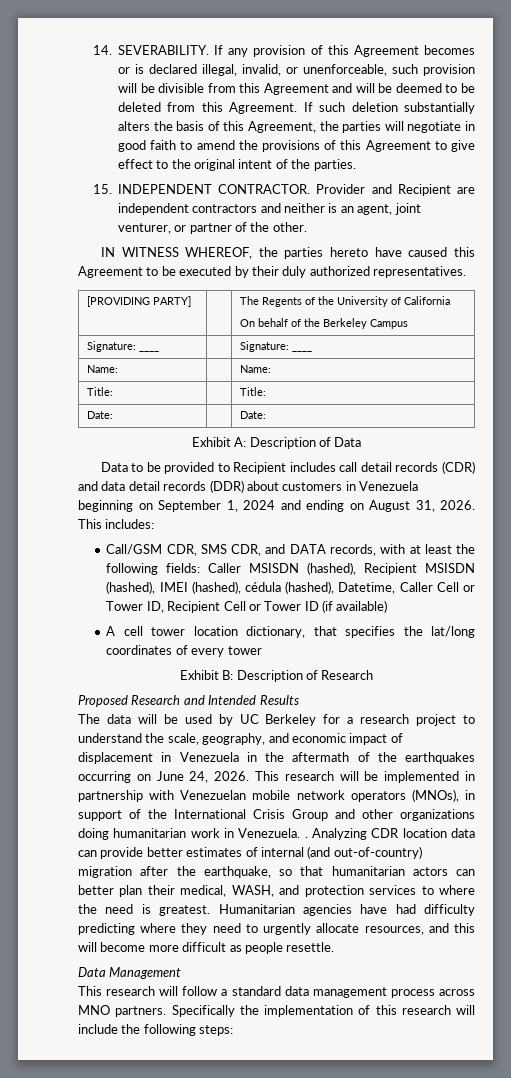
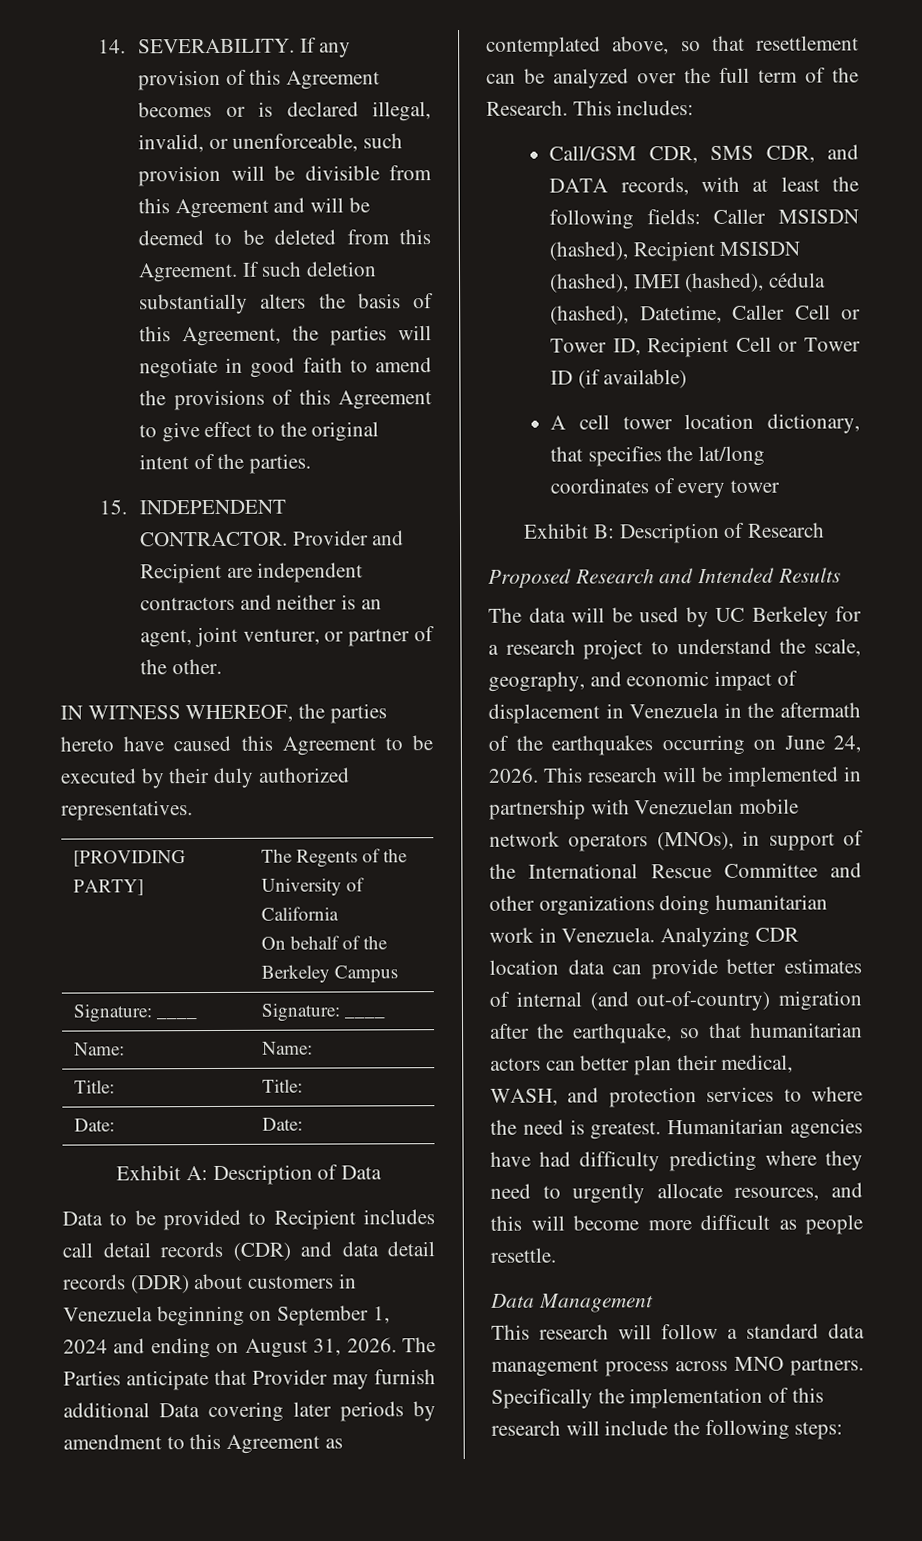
(475, 505) none -> [402,1337,436,1353] [63,1369,436,1391] [63,1401,436,1423] [63,1433,343,1454] [486,35,859,57] [486,67,859,89] [486,100,568,116] The Parties anticipate that Provider may furnish additional Data covering later periods by amendment to this Agreement as contemplated above, so that resettlement can be analyzed over the full term of the Research.
[253,809,328,821] Crisis Group -> [650,862,818,879] Rescue Committee
[304,837,308,838] . -> (656, 935) none

